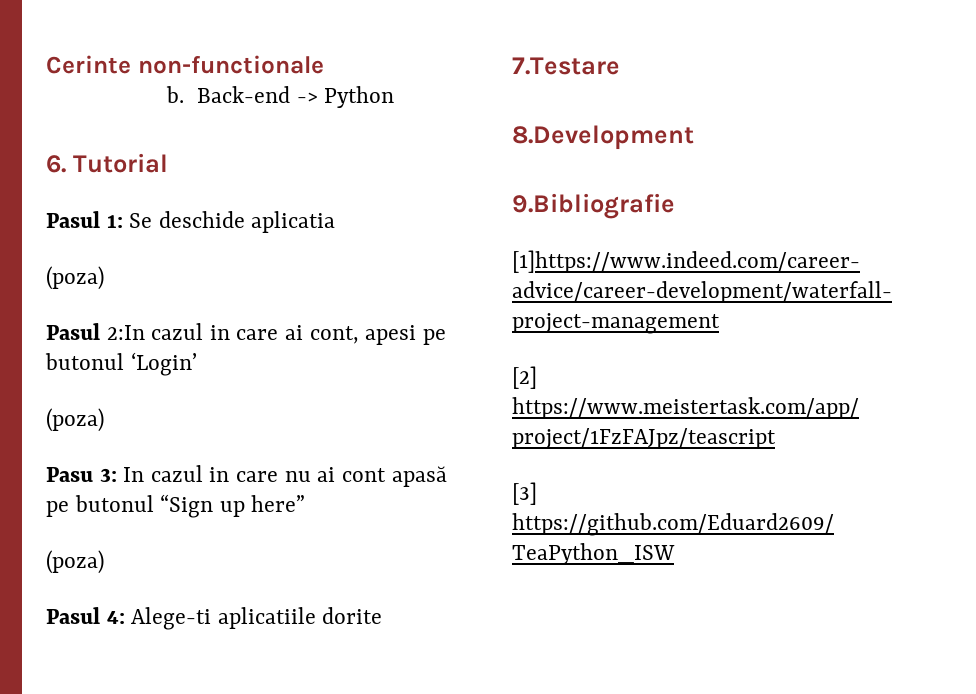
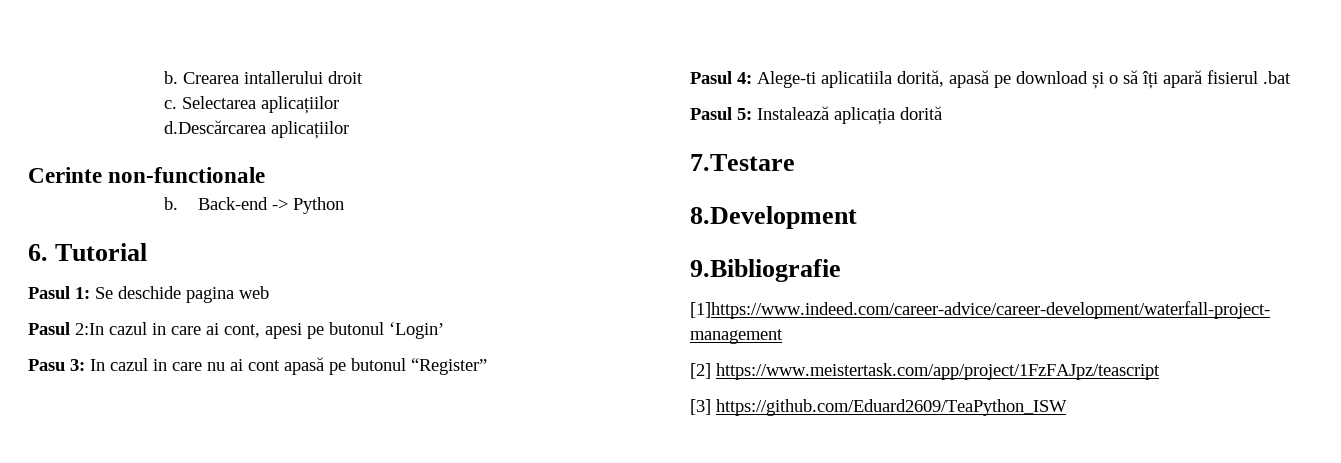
(46, 64) none -> [163,71,363,84] [163,96,339,114] [163,120,349,139] b. Crearea intallerului droit // c. Selectarea aplicațiilor // d.Descărcarea aplicațiilor //
[251,211,336,233] [46,266,104,290] aplicatia // (poza) -> [186,286,269,303] pagina web
[46,408,104,432] // (poza) -> (444, 330) none
[160,494,306,518] [46,550,104,574] “Sign up here” // (poza) -> [411,358,487,375] “Register”
[217,607,383,629] aplicatiile dorite -> [821,70,1291,89] [690,106,942,125] aplicatiila dorită, apasă pe download și o să îți apară fisierul .bat // Pasul 5: Instalează aplicația dorită

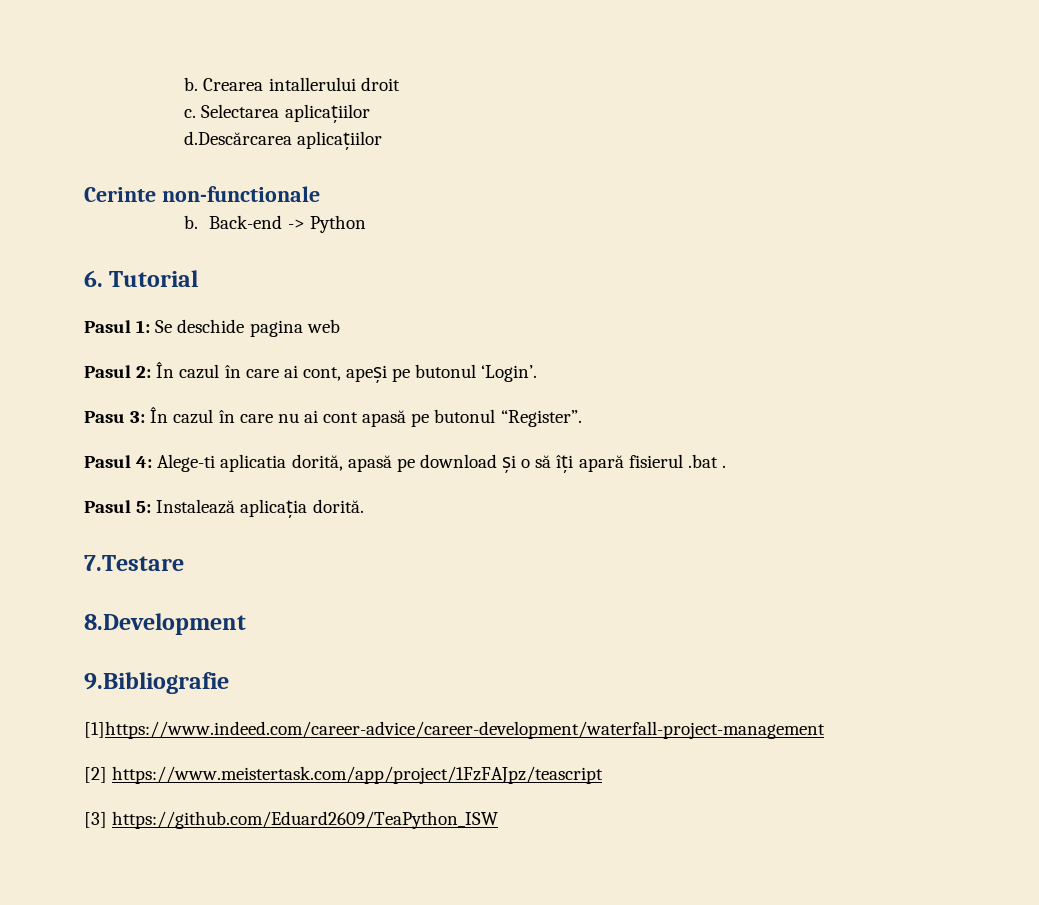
[75,322,166,335] 2:In cazul in -> [136,362,241,379] 2: În cazul în
[265,322,444,339] apesi pe butonul ‘Login’ -> [346,364,538,383] apeși pe butonul ‘Login’.
[90,358,167,371] In cazul in -> [150,407,235,424] În cazul în
[411,358,487,375] “Register” -> [500,410,582,427] “Register”.
[821,71,892,88] aplicatiila -> [220,454,287,472] aplicatia
(1291, 77) none -> [721,465,726,468] .
[900,106,942,120] dorită -> [312,499,364,513] dorită.

